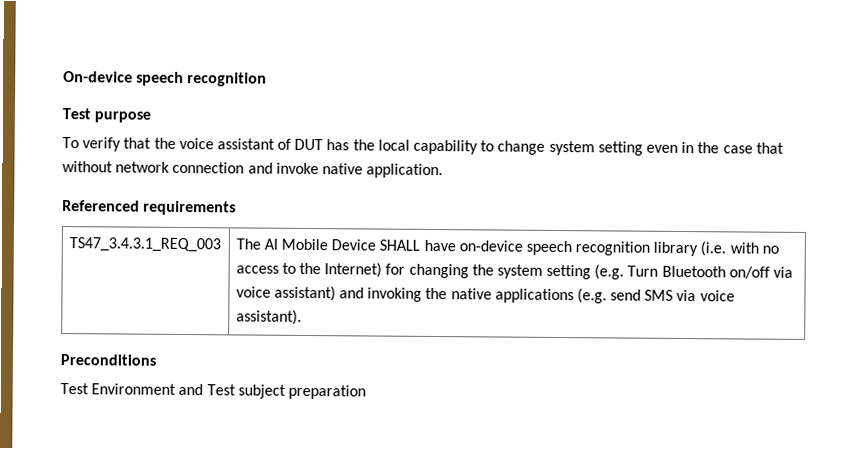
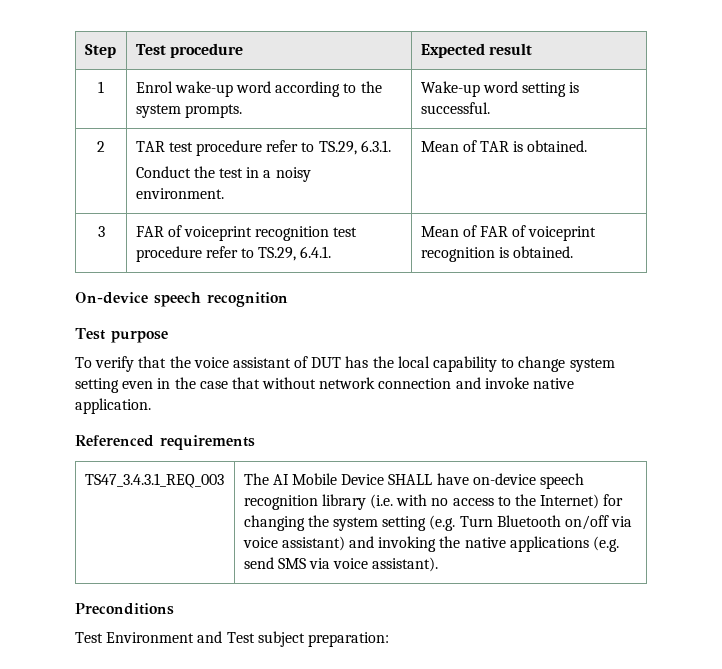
(63, 77) none -> [84,44,116,58] [135,43,243,58] [420,43,532,58] [98,81,104,93] [135,81,382,97] [135,104,242,118] [420,81,580,97] [420,102,490,114] [97,141,105,152] [135,140,391,156] [135,166,311,182] [135,188,224,199] [420,140,588,152] [97,226,105,237] [135,225,358,241] [135,246,332,262] [420,225,597,241] [420,246,574,262] Step | Test procedure | Expected result // 1 | Enrol wake-up word according to the system prompts. | Wake-up word setting is successful. // 2 | TAR test procedure refer to TS.29, 6.3.1. // Conduct the test in a noisy environment. | Mean of TAR is obtained. // 3 | FAR of voiceprint recognition test procedure refer to TS.29, 6.4.1. | Mean of FAR of voiceprint recognition is obtained. //
[287,384,366,400] preparation -> [307,632,389,647] preparation:

